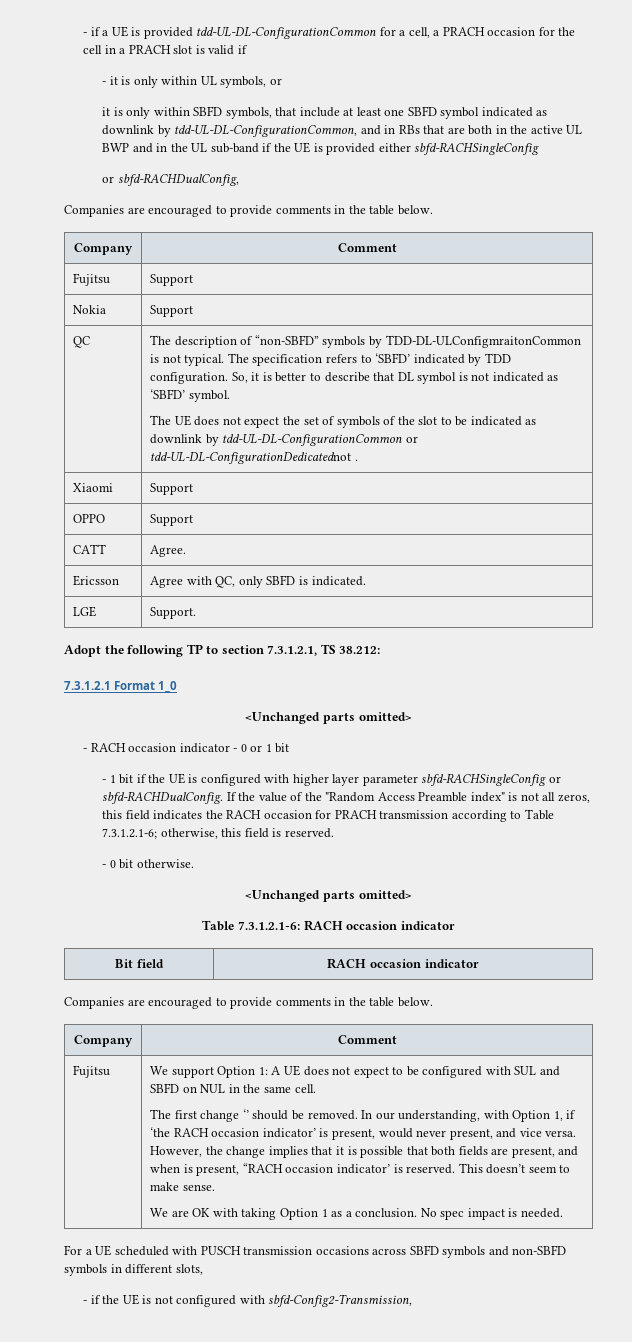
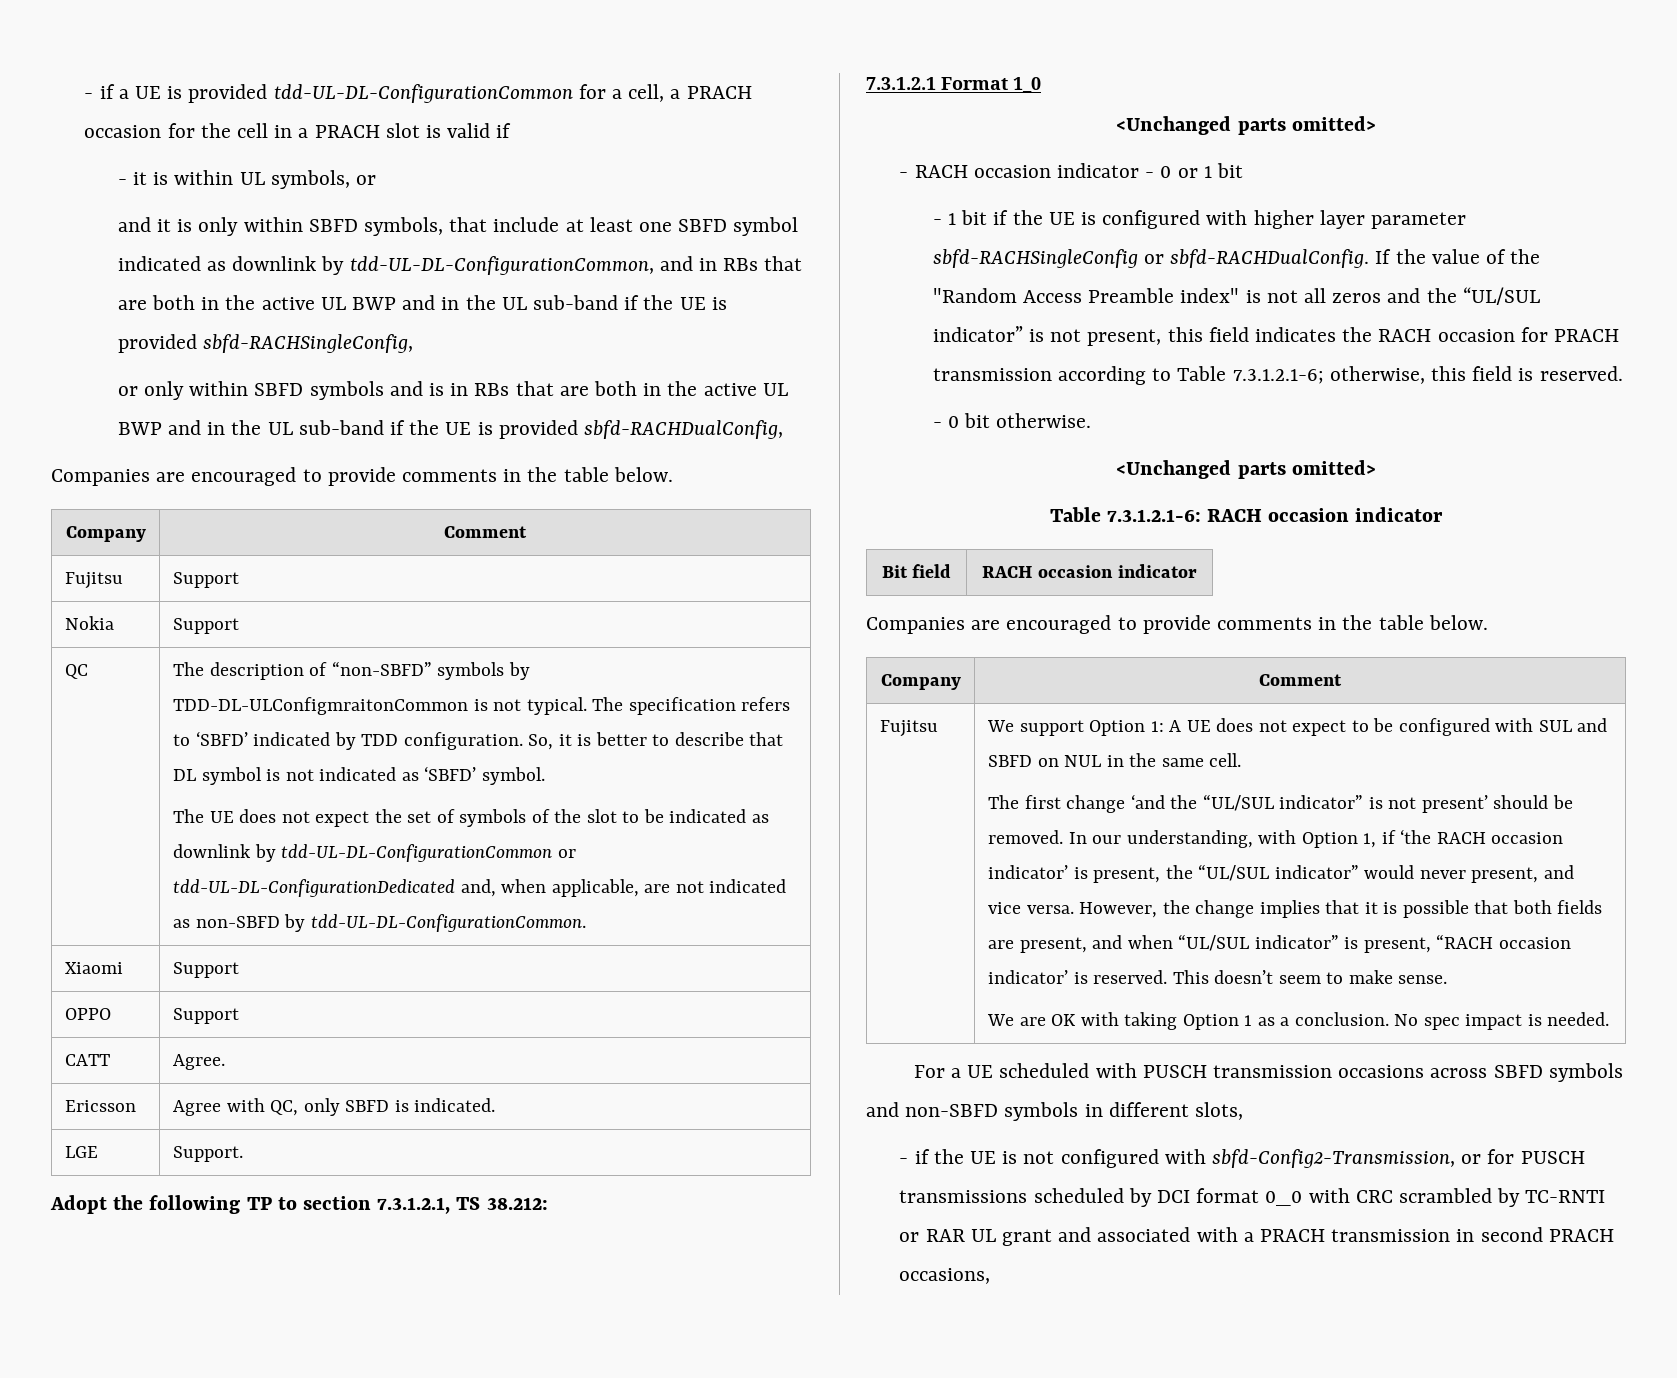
[133,76,158,88] only -> (169, 178) none
(282, 81) none -> [117,217,151,232] and
[378,142,540,155] [102,176,115,183] either sbfd-RACHSingleConfig // or -> [202,334,413,353] [117,381,788,400] [117,420,578,439] sbfd-RACHSingleConfig, // or only within SBFD symbols and is in RBs that are both in the active UL BWP and in the UL sub-band if the UE is provided
[150,452,358,464] tdd-UL-DL-ConfigurationDedicatednot . -> [172,879,787,897] [172,914,586,932] tdd-UL-DL-ConfigurationDedicated and, when applicable, are not indicated as non-SBFD by tdd-UL-DL-ConfigurationCommon.
[557,794,590,803] zeros, -> [1332,287,1540,305] [932,326,1162,346] zeros and the “UL/SUL indicator” is not present,
[242,1109,249,1119] ‘’ -> [1130,794,1488,813] ‘and the “UL/SUL indicator” is not present’
(376, 1134) none -> [1165,864,1359,881] the “UL/SUL indicator”
(181, 1168) none -> [1178,934,1339,951] “UL/SUL indicator”
(413, 1300) none -> [1461,1149,1585,1164] [899,1188,1606,1207] [899,1227,1614,1246] [899,1268,991,1284] or for PUSCH transmissions scheduled by DCI format 0_0 with CRC scrambled by TC-RNTI or RAR UL grant and associated with a PRACH transmission in second PRACH occasions,

